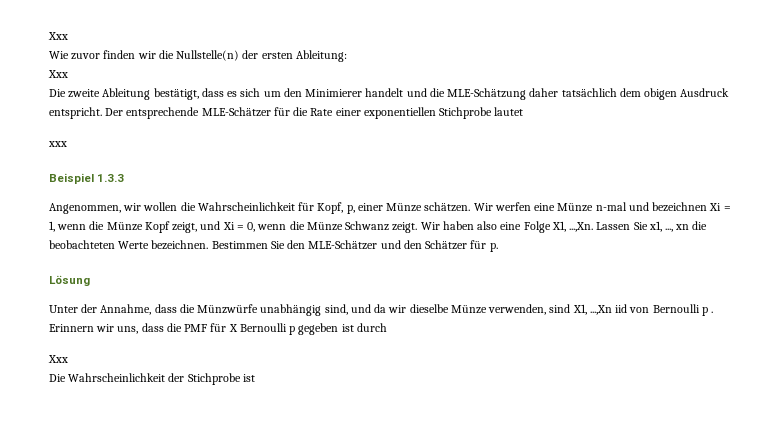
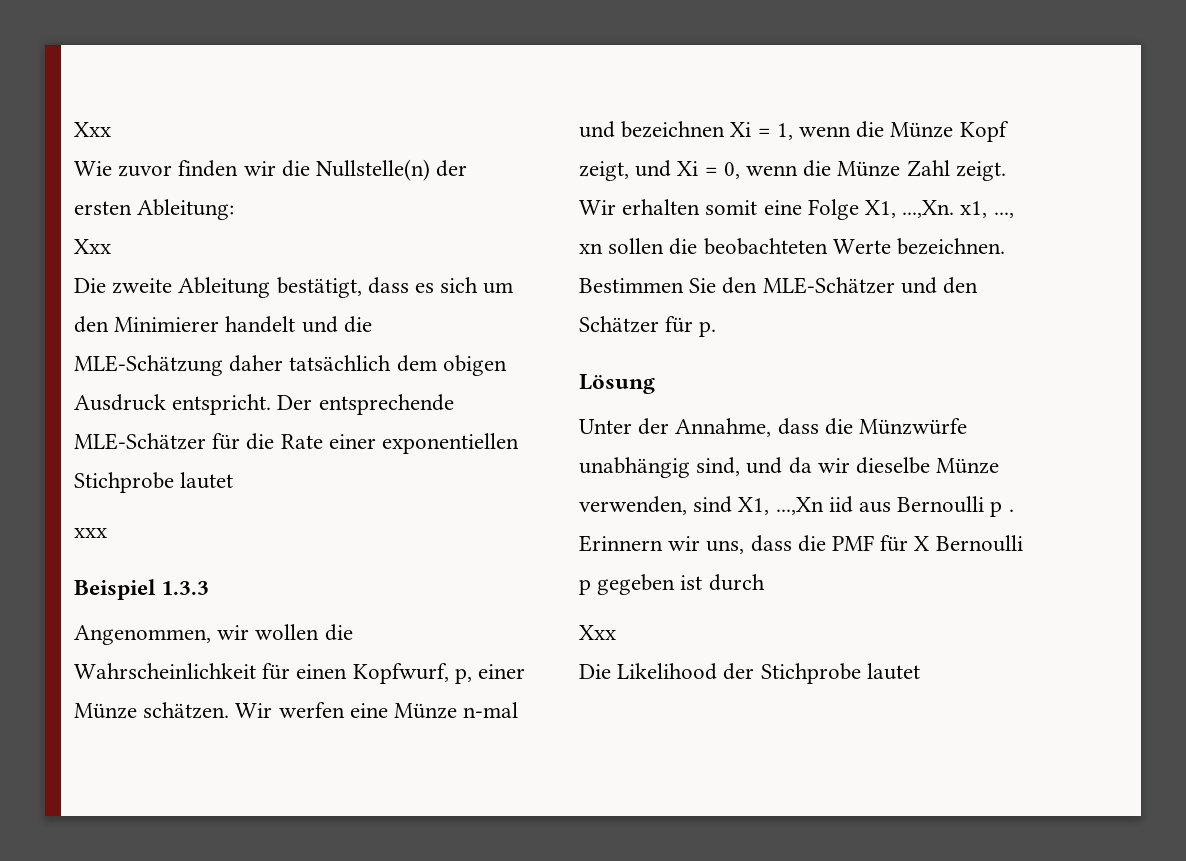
[317,202,344,214] Kopf, -> [296,663,449,684] einen Kopfwurf,
[345,221,390,231] Schwanz -> [906,160,950,177] Zahl
[442,221,498,230] haben also -> [622,199,758,215] erhalten somit
[596,222,648,230] Lassen Sie -> (955, 209) none
(690, 227) none -> [608,238,665,254] sollen
[629,307,650,313] von -> [859,502,892,513] aus
[68,373,166,382] Wahrscheinlichkeit -> [617,663,718,680] Likelihood
[242,374,255,382] ist -> [866,663,920,680] lautet

